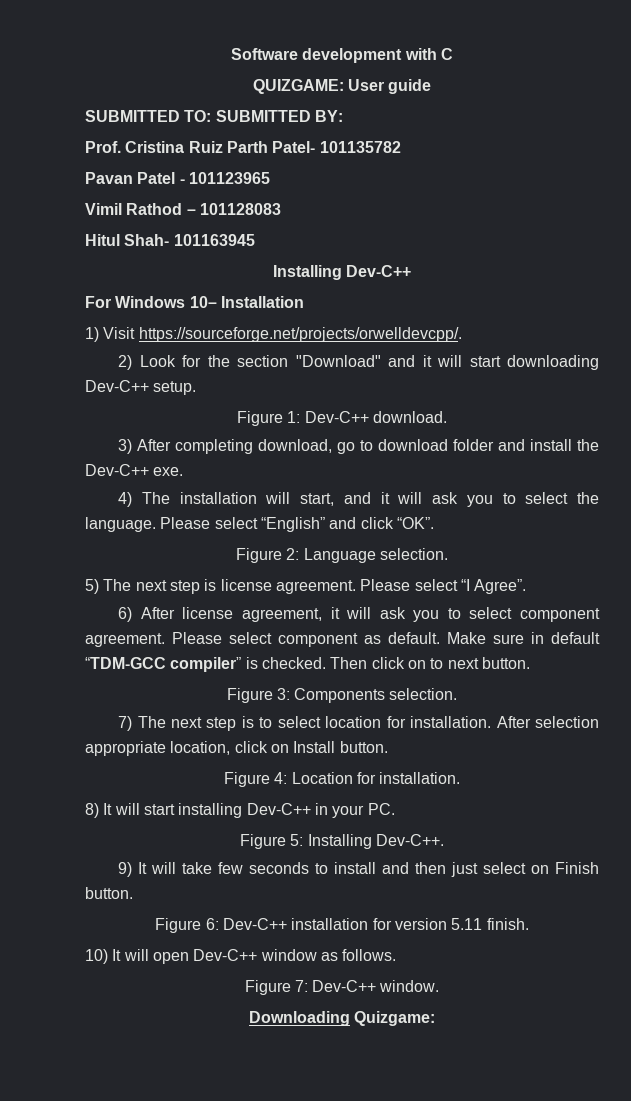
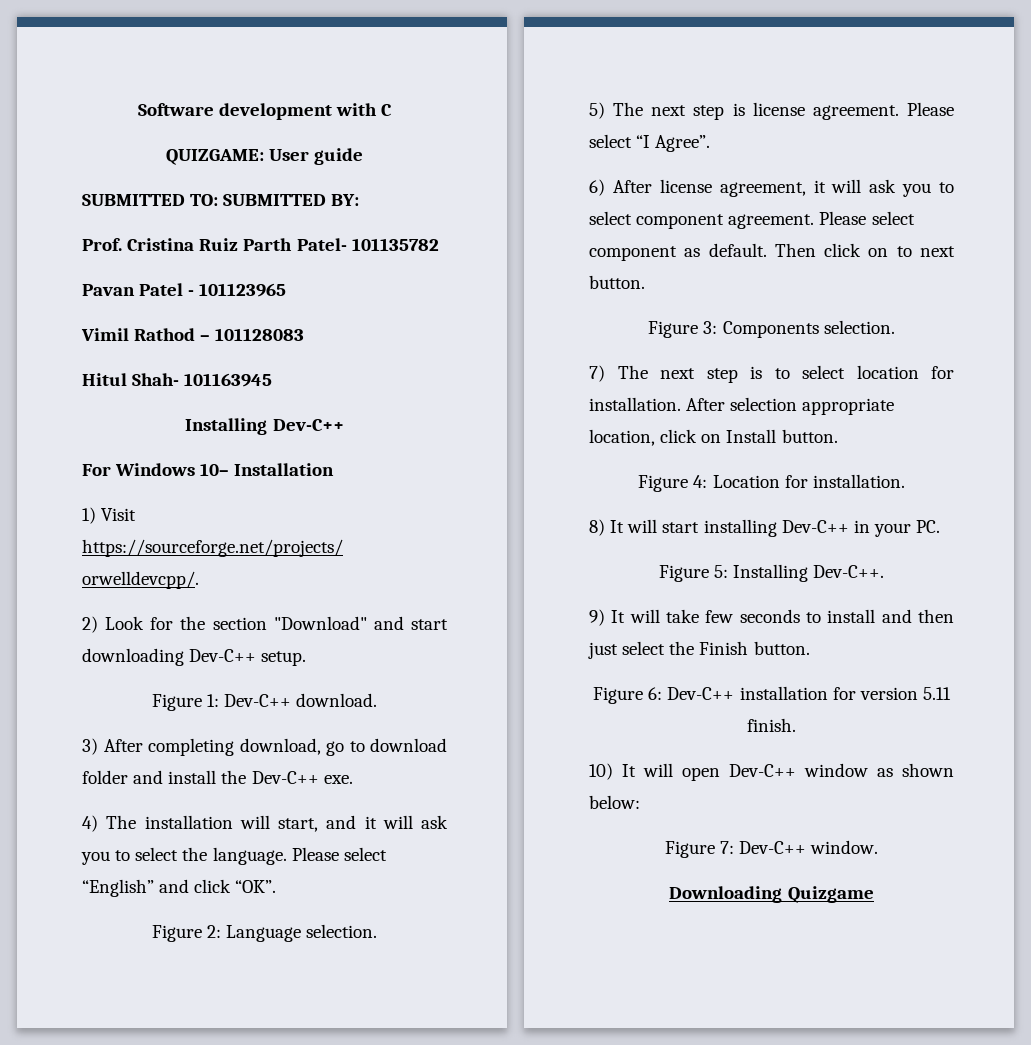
[422,355,463,367] it will -> (404, 623) none
[447,632,600,644] [85,657,326,672] Make sure in default “TDM-GCC compiler” is checked. -> (767, 250) none
[531,865,550,874] on -> [669,641,695,655] the
[342,949,397,961] follows. -> [902,763,954,777] [589,795,640,809] shown below:
[354,1011,436,1026] Quizgame: -> [787,886,874,903] Quizgame

